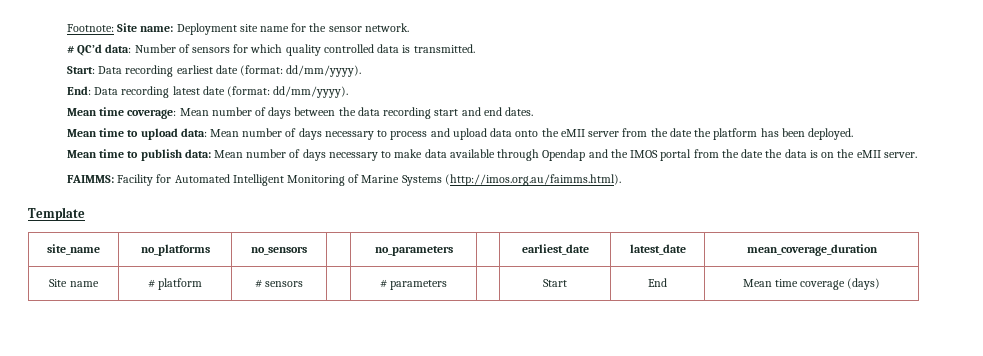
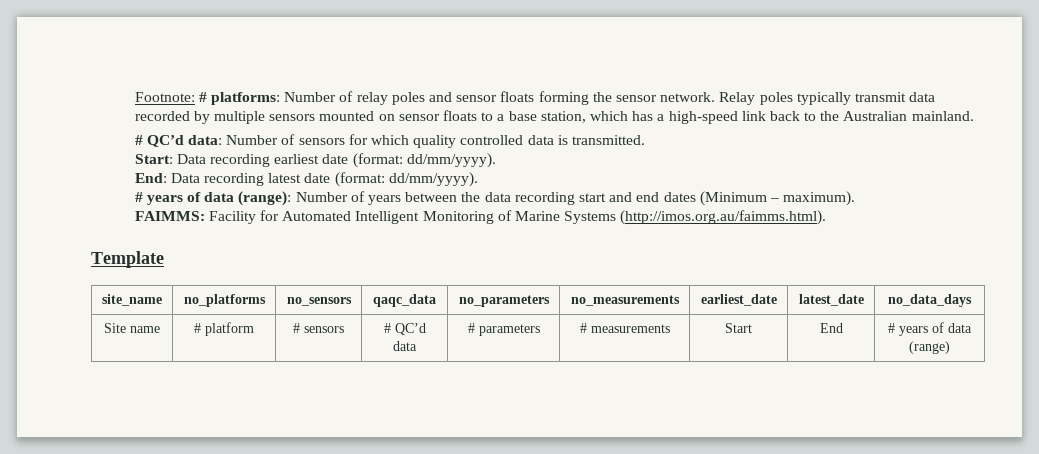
[117,23,409,35] Site name: Deployment site name for the sensor network. -> [198,91,936,105] [134,110,974,124] # platforms: Number of relay poles and sensor floats forming the sensor network. Relay poles typically transmit data recorded by multiple sensors mounted on sensor floats to a base station, which has a high-speed link back to the Australian mainland.
[66,107,292,119] Mean time coverage: Mean number of days -> [134,191,402,206] # years of data (range): Number of years
[505,107,534,116] [66,128,854,140] [66,149,917,161] dates. // Mean time to upload data: Mean number of days necessary to process and upload data onto the eMII server from the date the platform has been deployed. // Mean time to publish data: Mean number of days necessary to make data available through Opendap and the IMOS portal from the date the data is on the eMII server. -> [663,191,856,206] dates (Minimum – maximum).
(307, 250) none -> [373,294,436,307] qaqc_data
(453, 251) none -> [570,295,680,306] no_measurements
[746,244,878,256] mean_coverage_duration -> [888,294,972,307] no_data_days
(304, 284) none -> [383,323,426,335] [393,341,417,351] # QC’d data
(448, 285) none -> [579,323,670,333] # measurements
[742,278,881,290] Mean time coverage (days) -> [888,322,972,336] [909,341,950,354] # years of data (range)

